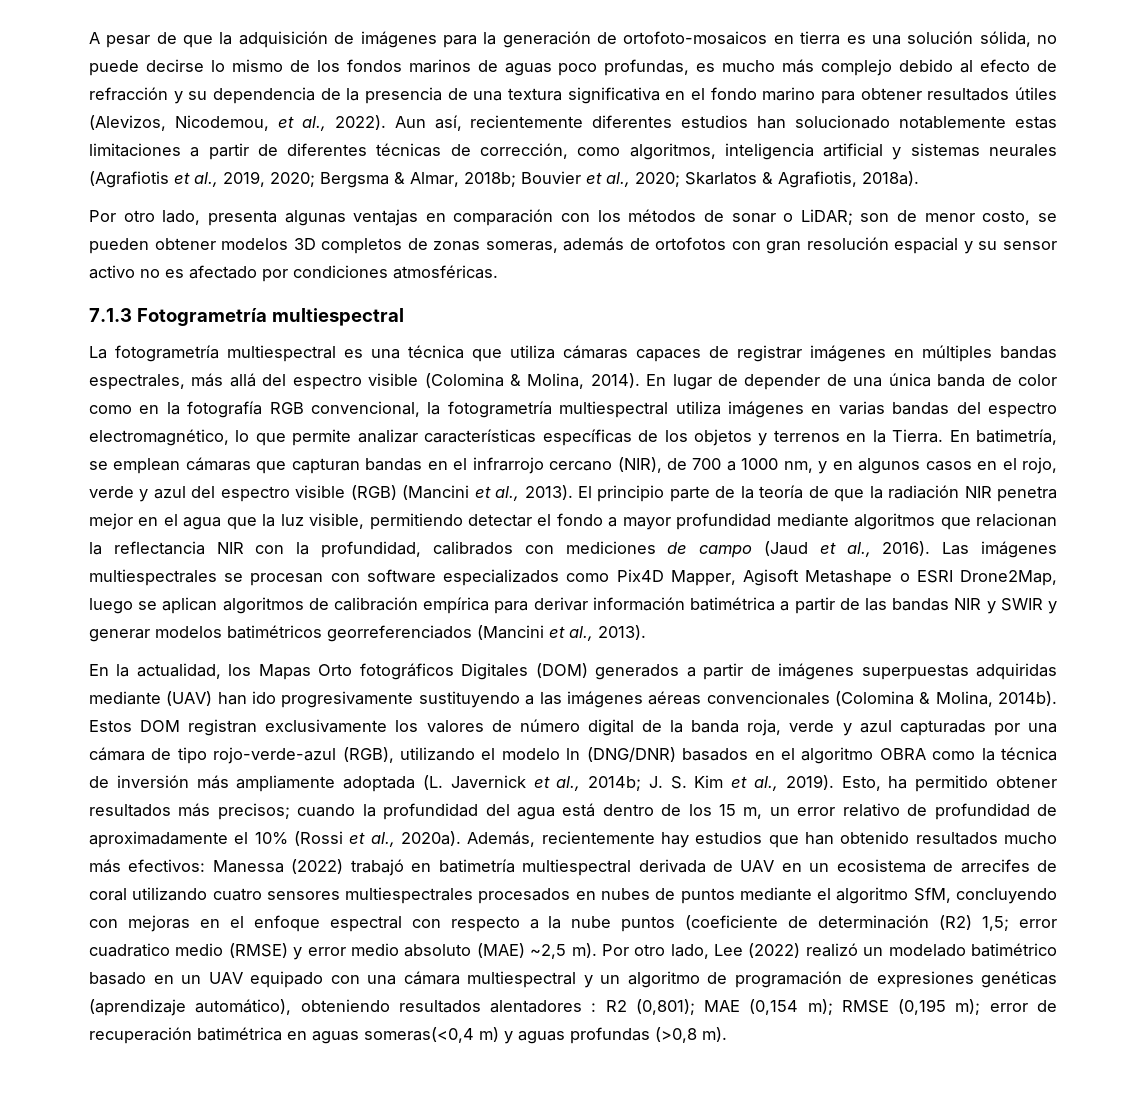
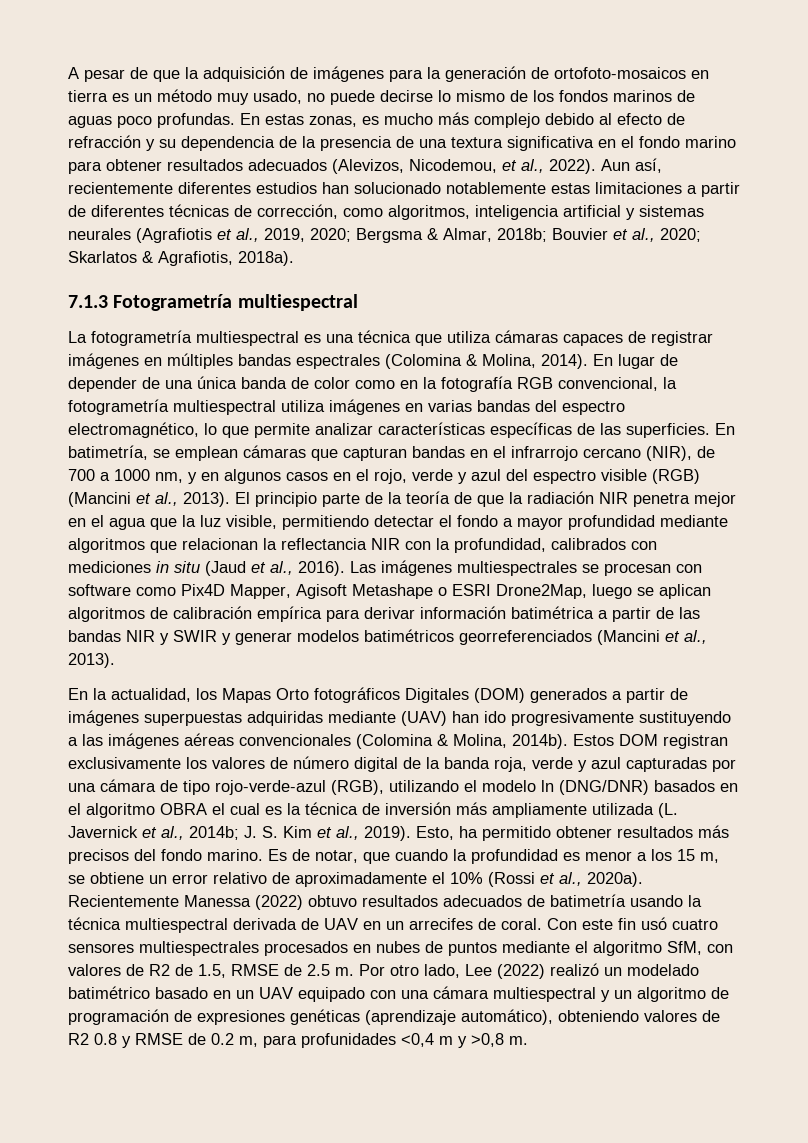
[871,31,1031,47] una solución sólida, -> [134,89,302,105] un método muy usado,
[604,59,690,76] profundas, -> [157,113,357,128] profundas. En estas zonas,
[1014,87,1057,100] útiles -> [248,159,327,171] adecuados
[89,209,1058,226] [89,237,1057,254] [89,265,498,282] // Por otro lado, presenta algunas ventajas en comparación con los métodos de sonar o LiDAR; son de menor costo, se pueden obtener modelos 3D completos de zonas someras, además de ortofotos con gran resolución espacial y su sensor activo no es afectado por condiciones atmosféricas. -> (294, 258) none
[89,373,419,390] espectrales, más allá del espectro visible -> [296,354,380,369] espectrales
[664,429,944,446] los objetos y terrenos en la Tierra. -> [600,423,710,438] las superficies.
[667,542,753,558] de campo -> [156,561,200,573] in situ
[443,569,560,586] especializados -> (131, 590) none
[932,751,976,760] como -> [212,803,282,815] el cual es
[343,776,416,792] adoptada -> [592,803,654,815] utilizada
[217,803,682,820] precisos; cuando la profundidad del agua está dentro de -> [68,849,647,864] precisos del fondo marino. Es de notar, que cuando la profundidad es menor a
(763, 813) none -> [68,872,144,884] se obtiene
[934,803,1058,820] profundidad de -> (290, 878) none
[467,831,1058,848] [89,859,515,876] Además, recientemente hay estudios que han obtenido resultados mucho más efectivos: Manessa (2022) trabajó en batimetría -> [68,894,702,910] [68,917,121,930] Recientemente Manessa (2022) obtuvo resultados adecuados de batimetría usando la técnica
[836,859,1057,873] [89,887,208,901] ecosistema de arrecifes de coral utilizando -> [409,917,667,930] arrecifes de coral. Con este fin usó
[956,888,1058,904] [89,915,1058,932] [89,943,597,960] concluyendo con mejoras en el enfoque espectral con respecto a la nube puntos (coeficiente de determinación (R2) 1,5; error cuadratico medio (RMSE) y error medio absoluto (MAE) ~2,5 m). -> [707,944,733,953] [68,964,354,978] con valores de R2 de 1.5, RMSE de 2.5 m.
[398,999,1057,1015] [89,1027,727,1044] resultados alentadores : R2 (0,801); MAE (0,154 m); RMSE (0,195 m); error de recuperación batimétrica en aguas someras(<0,4 m) y aguas profundas (>0,8 m). -> [644,1010,720,1022] [68,1033,528,1048] valores de R2 0.8 y RMSE de 0.2 m, para profunidades <0,4 m y >0,8 m.

